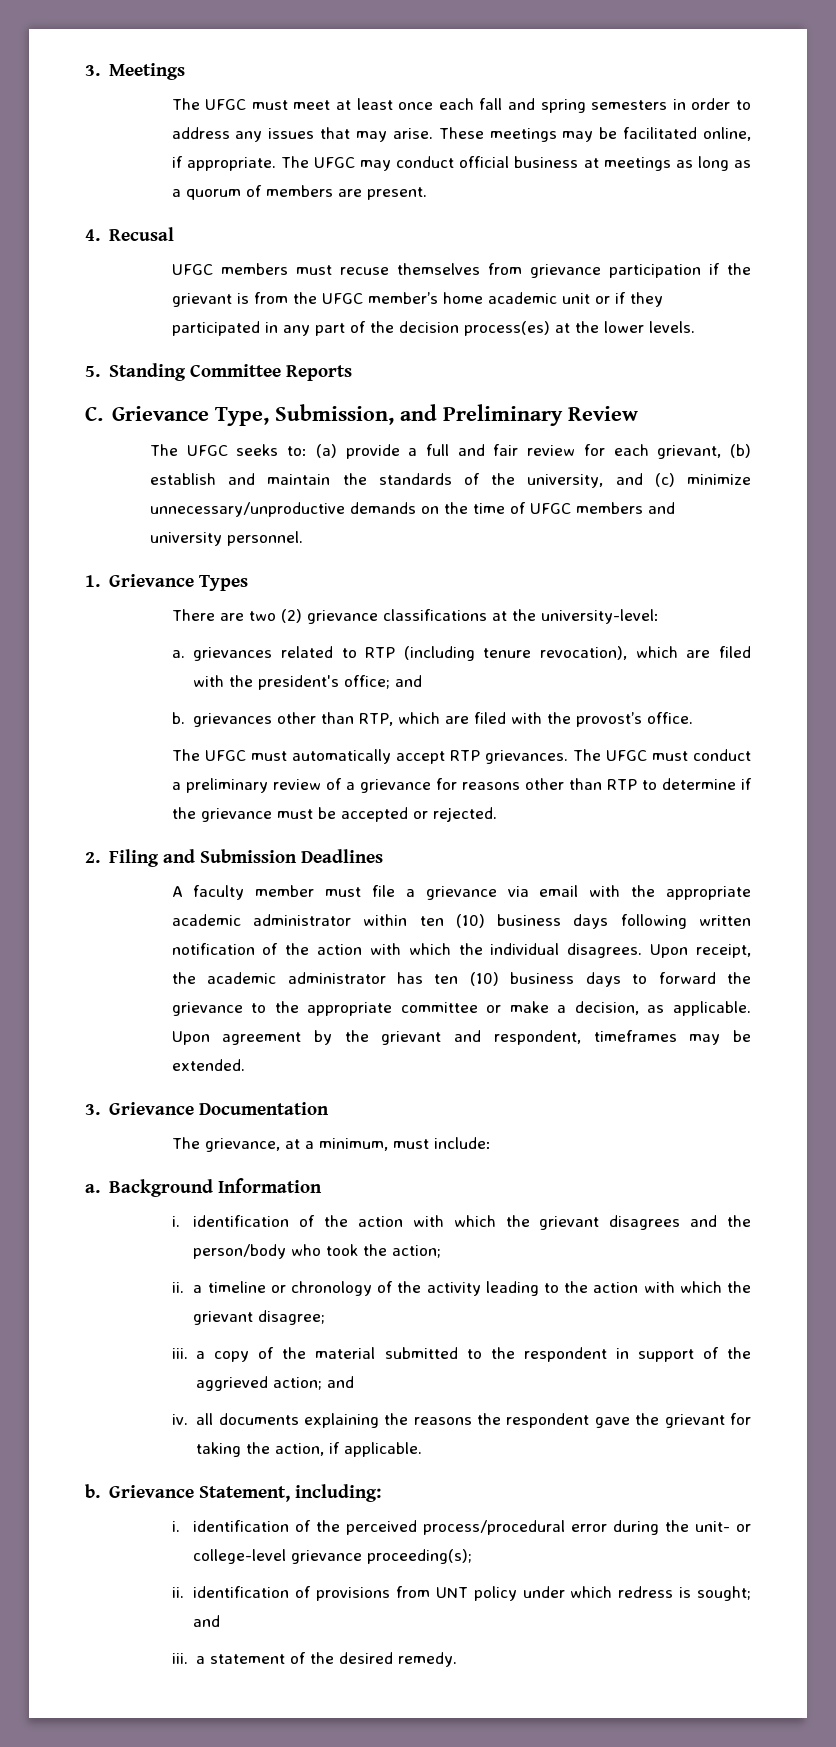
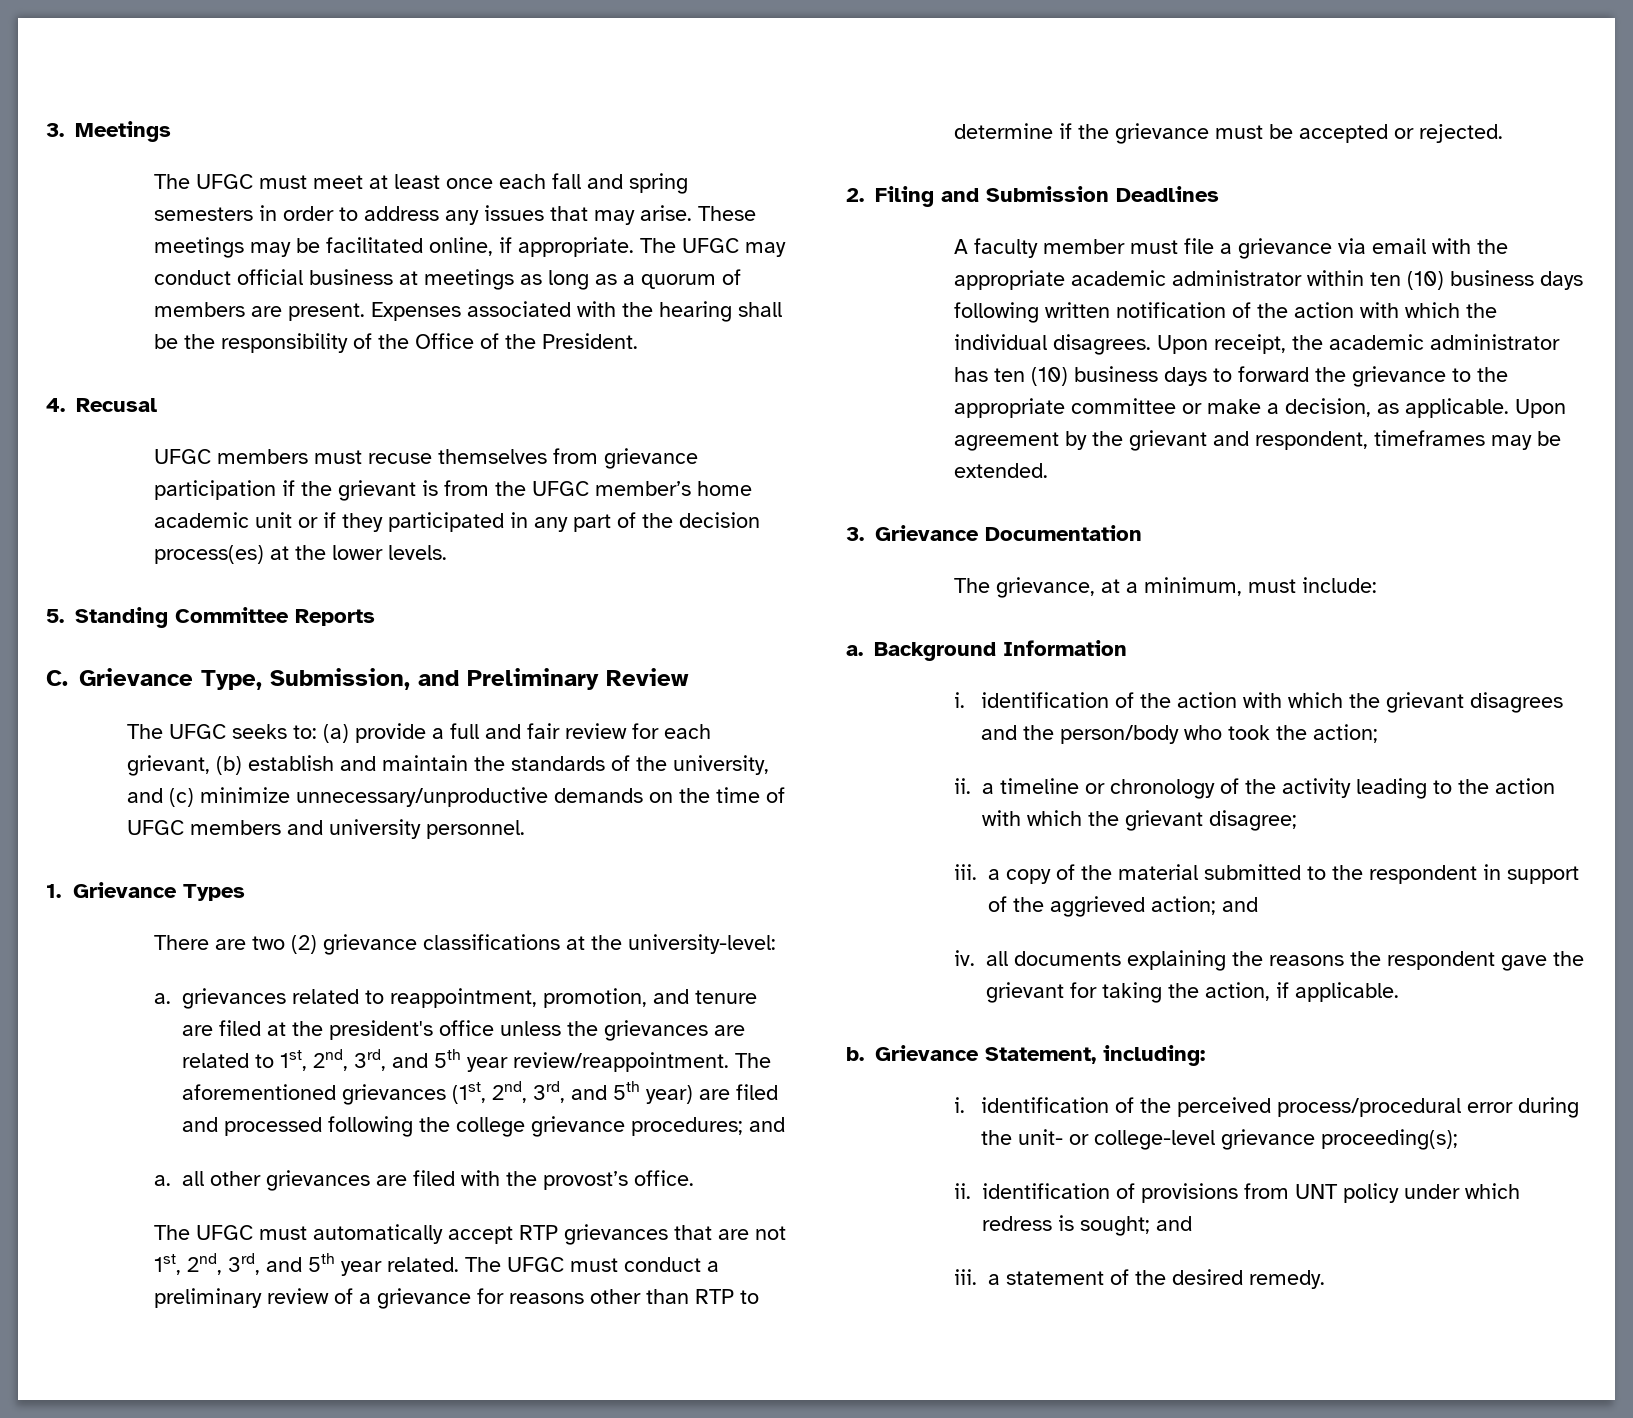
(427, 193) none -> [371,301,783,322] [154,333,639,353] Expenses associated with the hearing shall be the responsibility of the Office of the President.
[365,646,751,661] [193,675,225,687] RTP (including tenure revocation), which are filed with -> [390,988,758,1008] [182,1020,287,1036] reappointment, promotion, and tenure are filed at
[344,675,423,689] [171,712,441,727] office; and // b. grievances other than RTP, which -> [439,1020,746,1041] [182,1049,772,1072] [182,1081,779,1105] [182,1116,786,1137] [154,1170,371,1191] office unless the grievances are related to 1st, 2nd, 3rd, and 5th year review/reappointment. The aforementioned grievances (1st, 2nd, 3rd, and 5th year) are filed and processed following the college grievance procedures; and // a. all other grievances
[484,750,568,764] grievances. -> [564,1224,787,1245] [154,1253,460,1276] grievances that are not 1st, 2nd, 3rd, and 5th year related.

